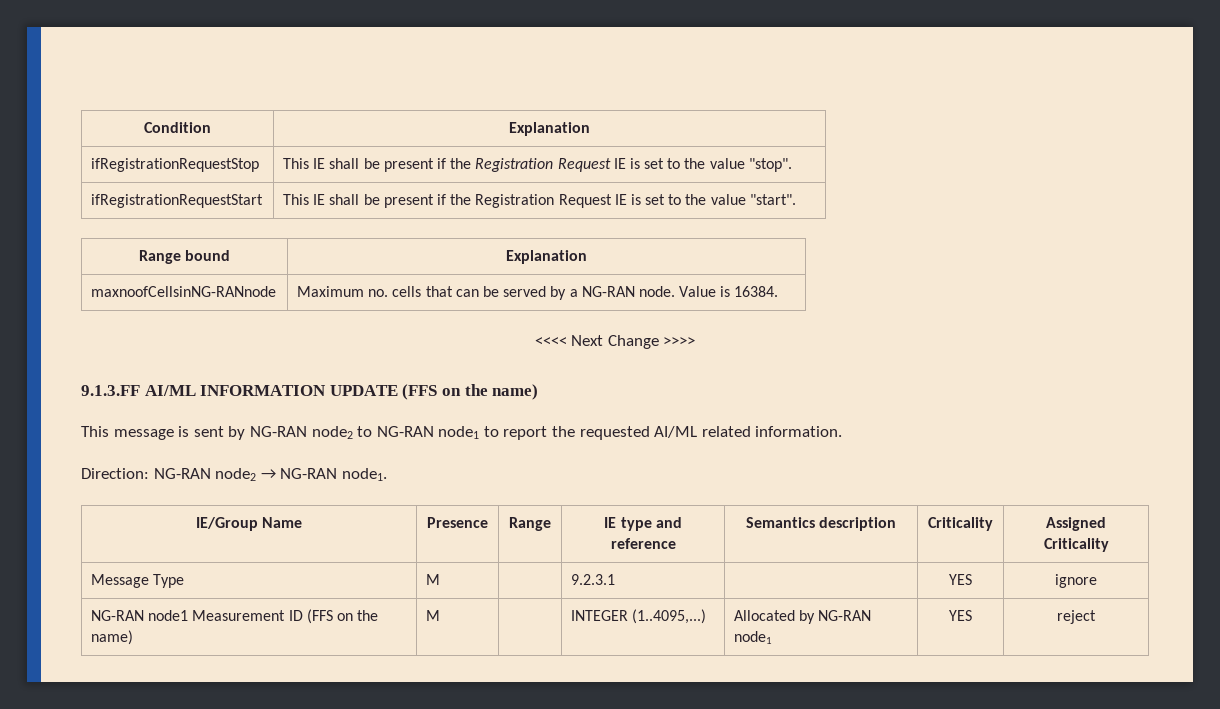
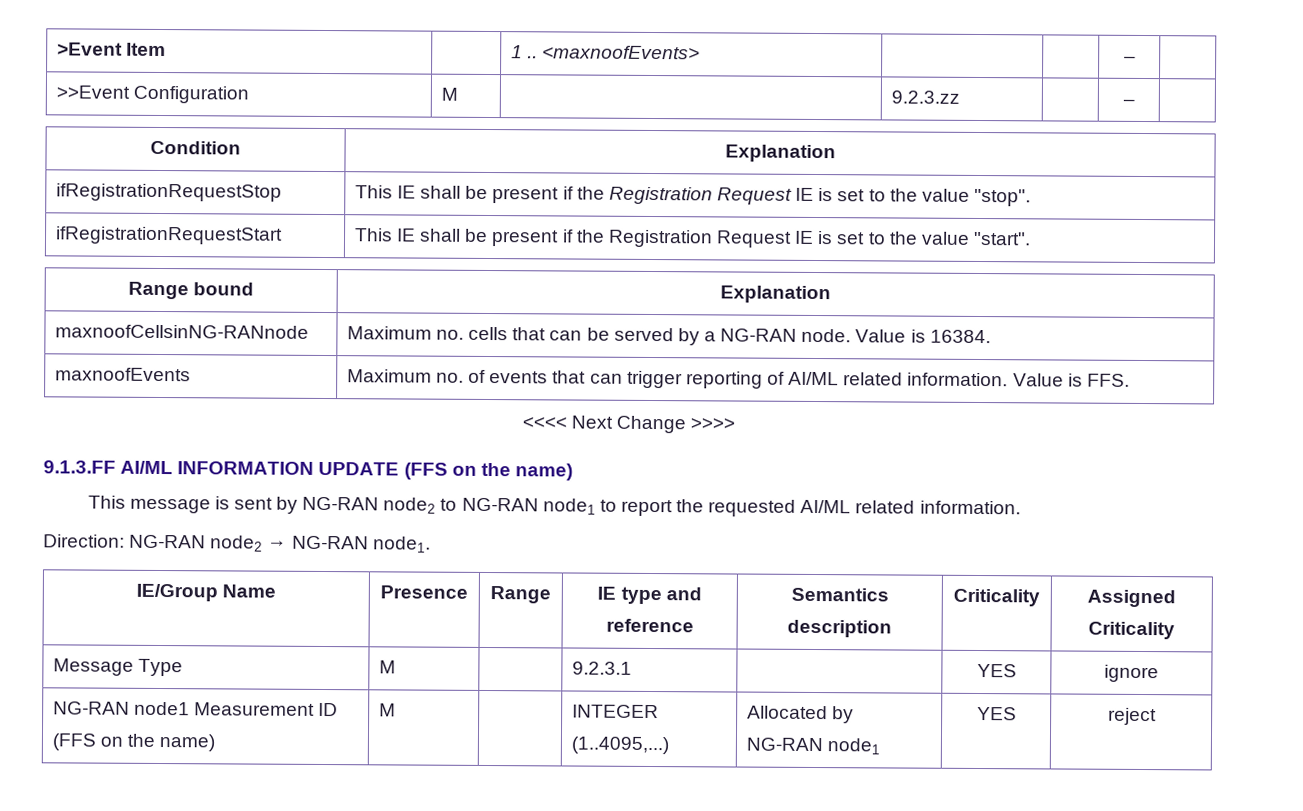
(144, 127) none -> [56,42,167,57] [510,45,701,60] [1123,55,1136,62] [55,85,250,104] [440,87,458,101] [890,90,960,104] [1122,98,1135,105] >Event Item | | 1 .. <maxnoofEvents> | | | – | // >>Event Configuration | M | | 9.2.3.zz | | – | //
(779, 291) none -> [54,367,191,382] [346,369,1130,389] // maxnoofEvents | Maximum no. of events that can trigger reporting of AI/ML related information. Value is FFS.

